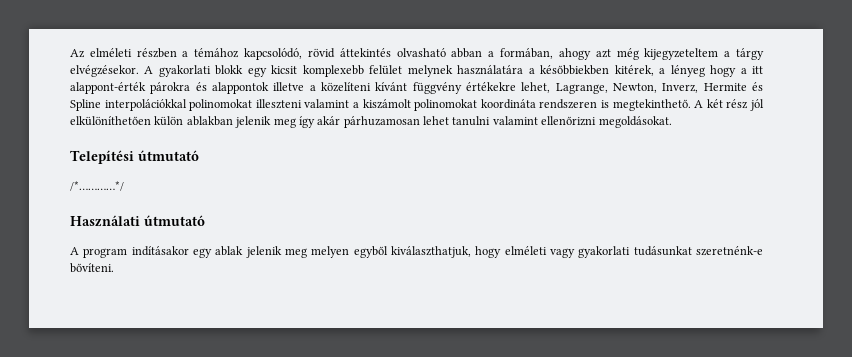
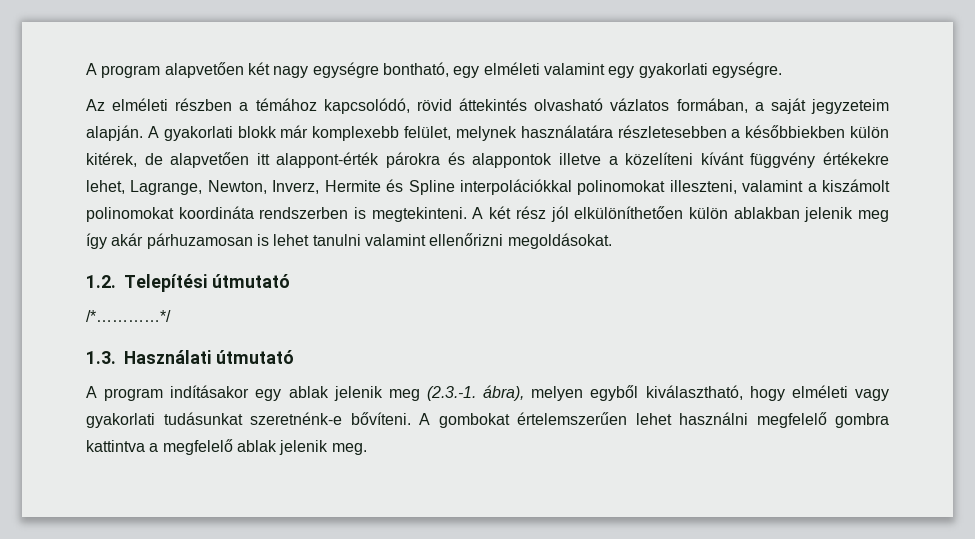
(70, 53) none -> [86,62,782,78] A program alapvetően két nagy egységre bontható, egy elméleti valamint egy gyakorlati egységre. //
[451,48,765,60] [70,65,403,77] abban a formában, ahogy azt még kijegyzeteltem a tárgy elvégzésekor. A gyakorlati blokk egy kicsit komplexebb felület -> [610,98,890,114] [86,125,452,141] vázlatos formában, a saját jegyzeteim alapján. A gyakorlati blokk már komplexebb felület,
(524, 70) none -> [617,125,727,138] részletesebben
[614,65,747,77] kitérek, a lényeg hogy a -> [850,126,890,138] [86,152,250,168] külön kitérek, de alapvetően
[255,99,302,109] illeszteni -> [669,180,737,194] illeszteni,
[539,99,691,111] rendszeren is megtekinthető. -> [259,207,467,222] rendszerben is megtekinteni.
(420, 122) none -> [256,234,269,246] is
(672, 122) none -> [86,275,116,288] 1.2.
(124, 186) none -> [86,351,116,364] 1.3.
(307, 253) none -> [427,385,525,401] (2.3.-1. ábra),
[391,246,471,258] kiválaszthatjuk, -> [645,385,743,400] kiválasztható,
(114, 268) none -> [419,412,889,428] [86,439,367,455] A gombokat értelemszerűen lehet használni megfelelő gombra kattintva a megfelelő ablak jelenik meg.

